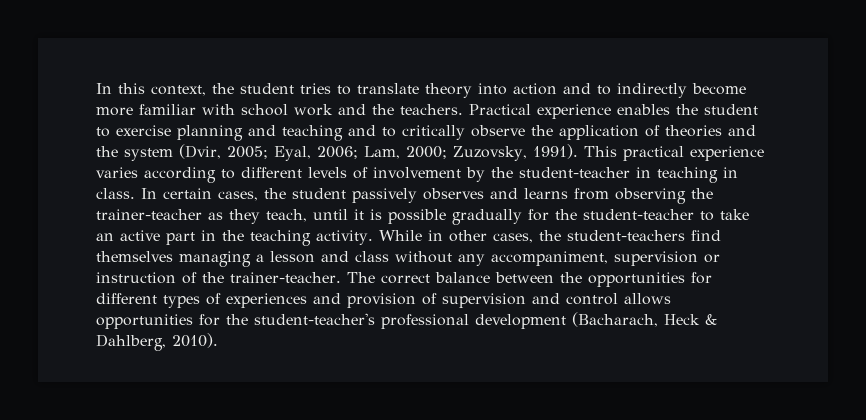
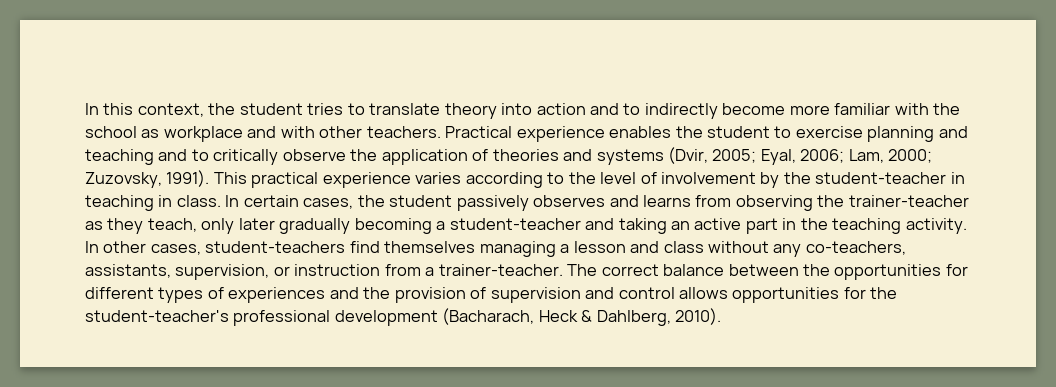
[241,104,394,116] school work and the -> [933,103,961,115] [85,126,363,142] the school as workplace and with other
[96,146,173,161] the system -> [596,149,664,165] systems
[241,167,347,178] different levels -> [568,172,637,184] the level
[313,209,749,225] until it is possible gradually for the student-teacher to take -> [201,218,667,234] only later gradually becoming a student-teacher and taking
[378,230,443,241] While in -> [85,241,99,253] In
[538,230,561,241] the -> (201, 249) none
[491,251,720,266] [96,272,224,284] accompaniment, supervision or instruction of the -> [805,241,906,255] [85,264,435,280] co-teachers, assistants, supervision, or instruction from a
(341, 298) none -> [363,287,391,299] the

